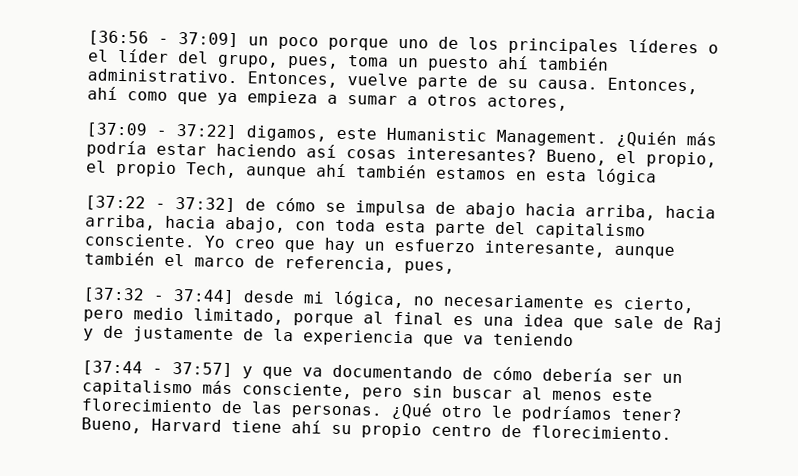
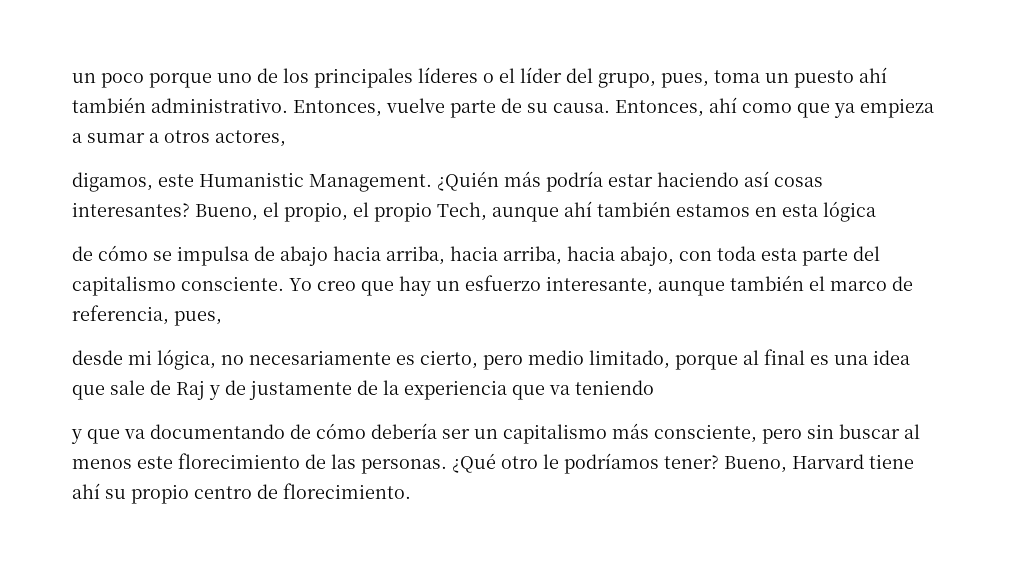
[88,30,239,48] [36:56 - 37:09] -> (72, 78) none
[86,122,237,140] [37:09 - 37:22] -> (286, 138) none
[85,195,236,213] [37:22 - 37:32] -> (876, 211) none
[83,287,235,305] [37:32 - 37:44] -> (222, 318) none
[82,360,233,378] [37:44 - 37:57] -> (654, 387) none

